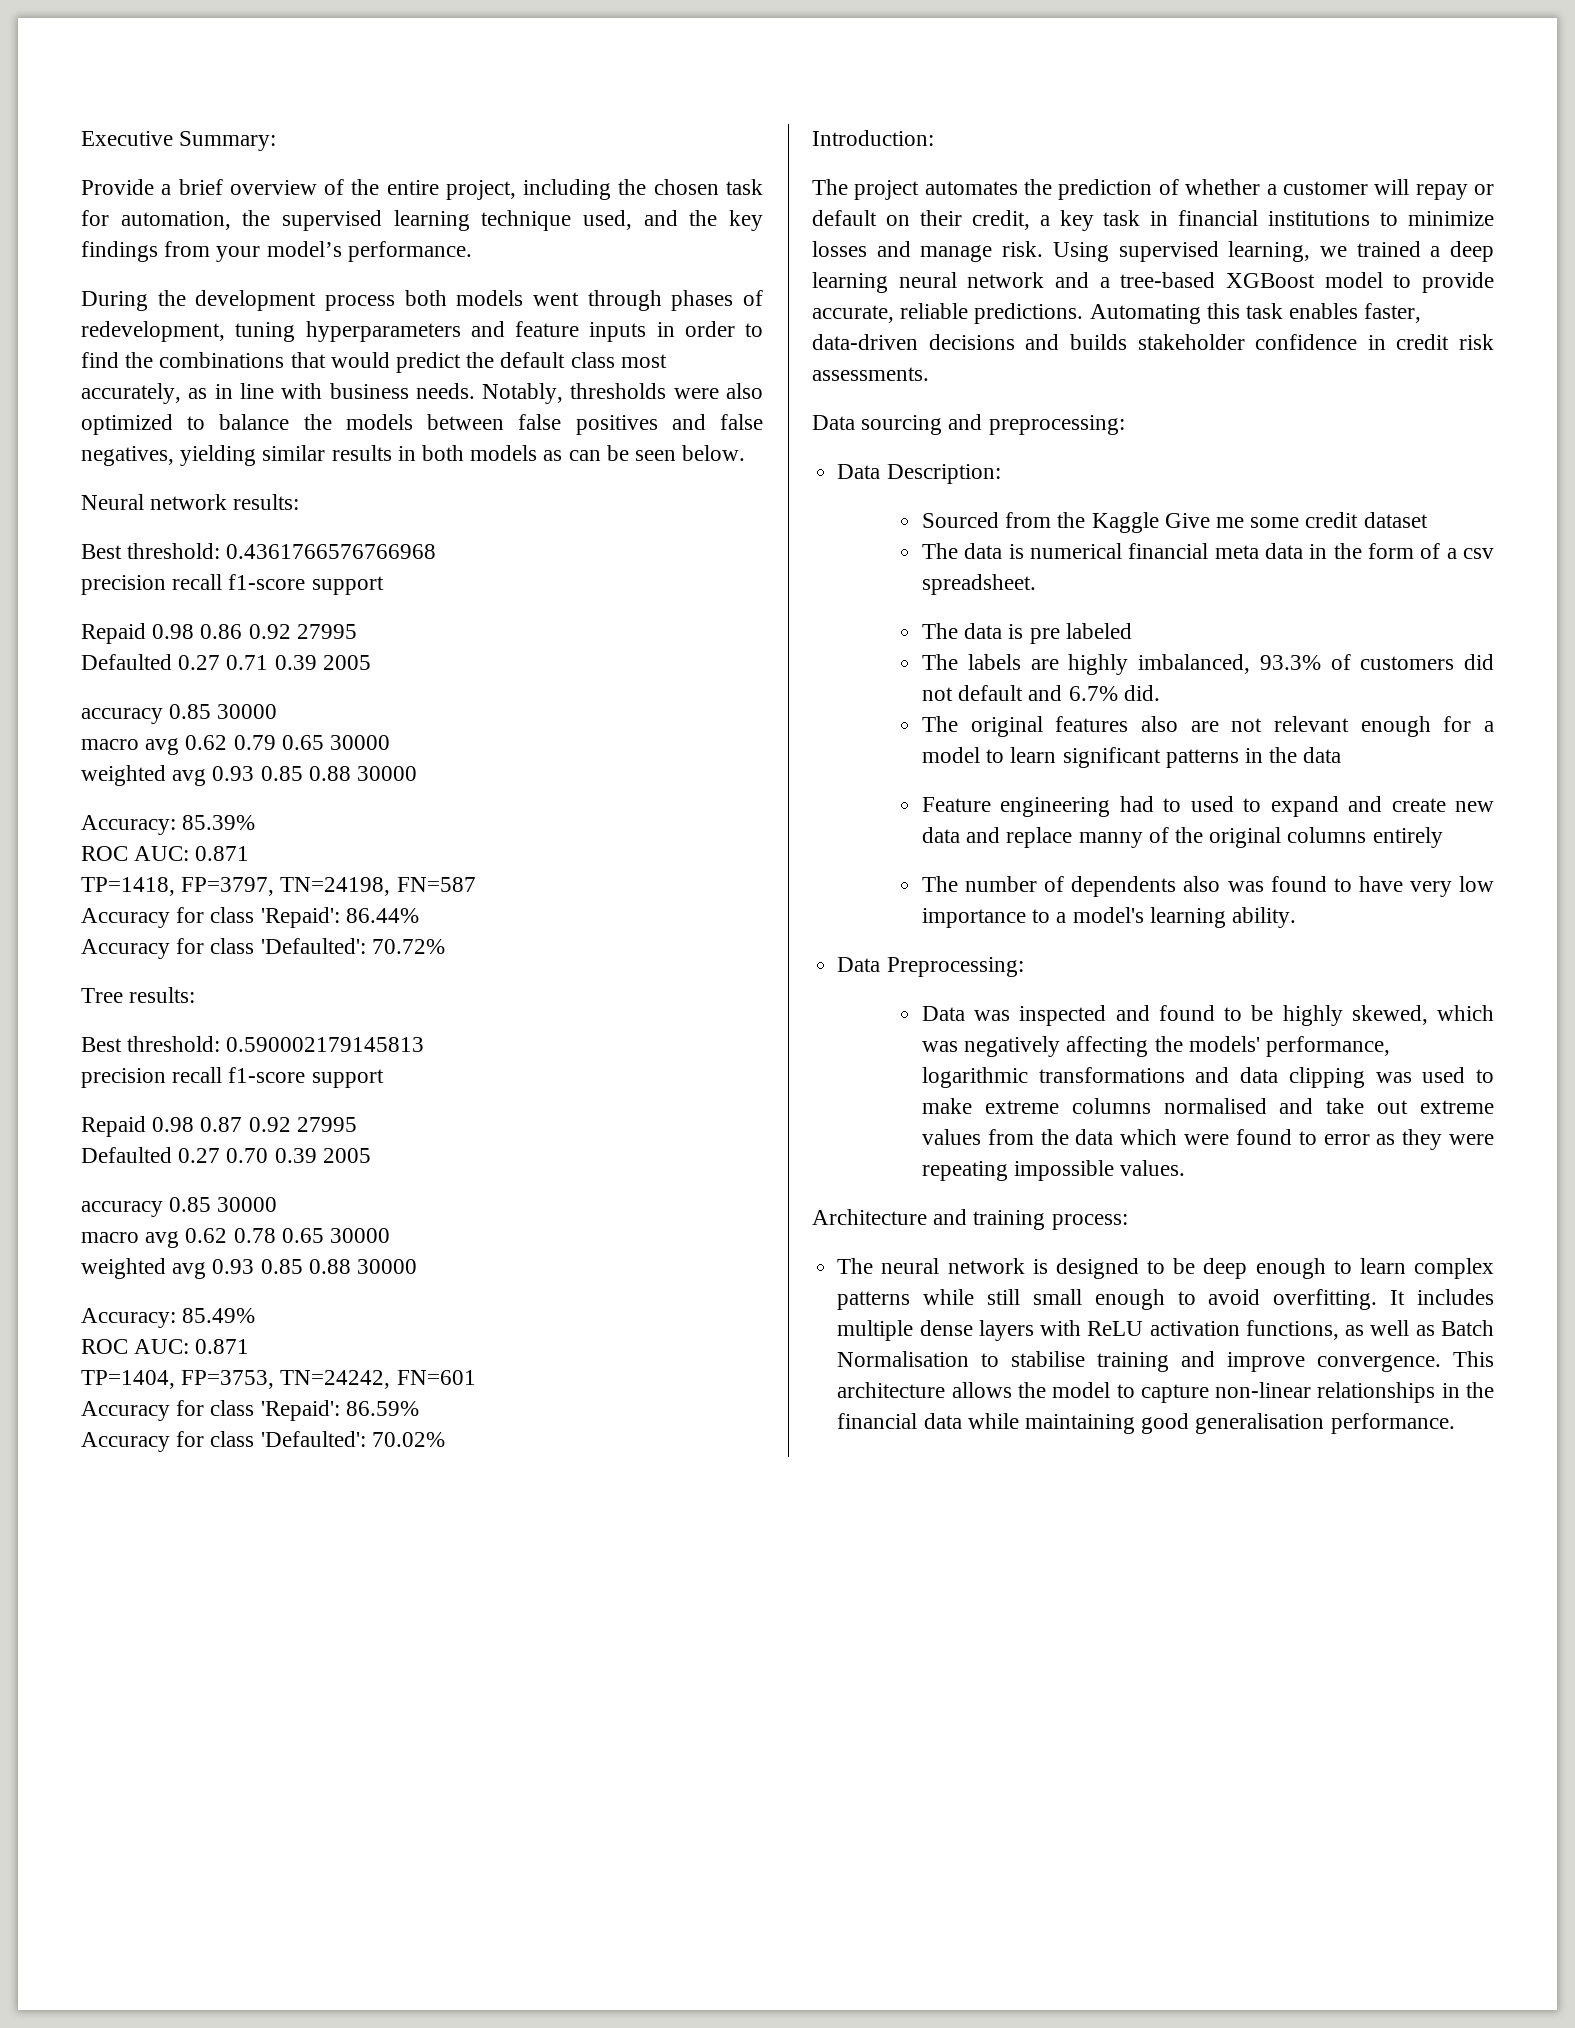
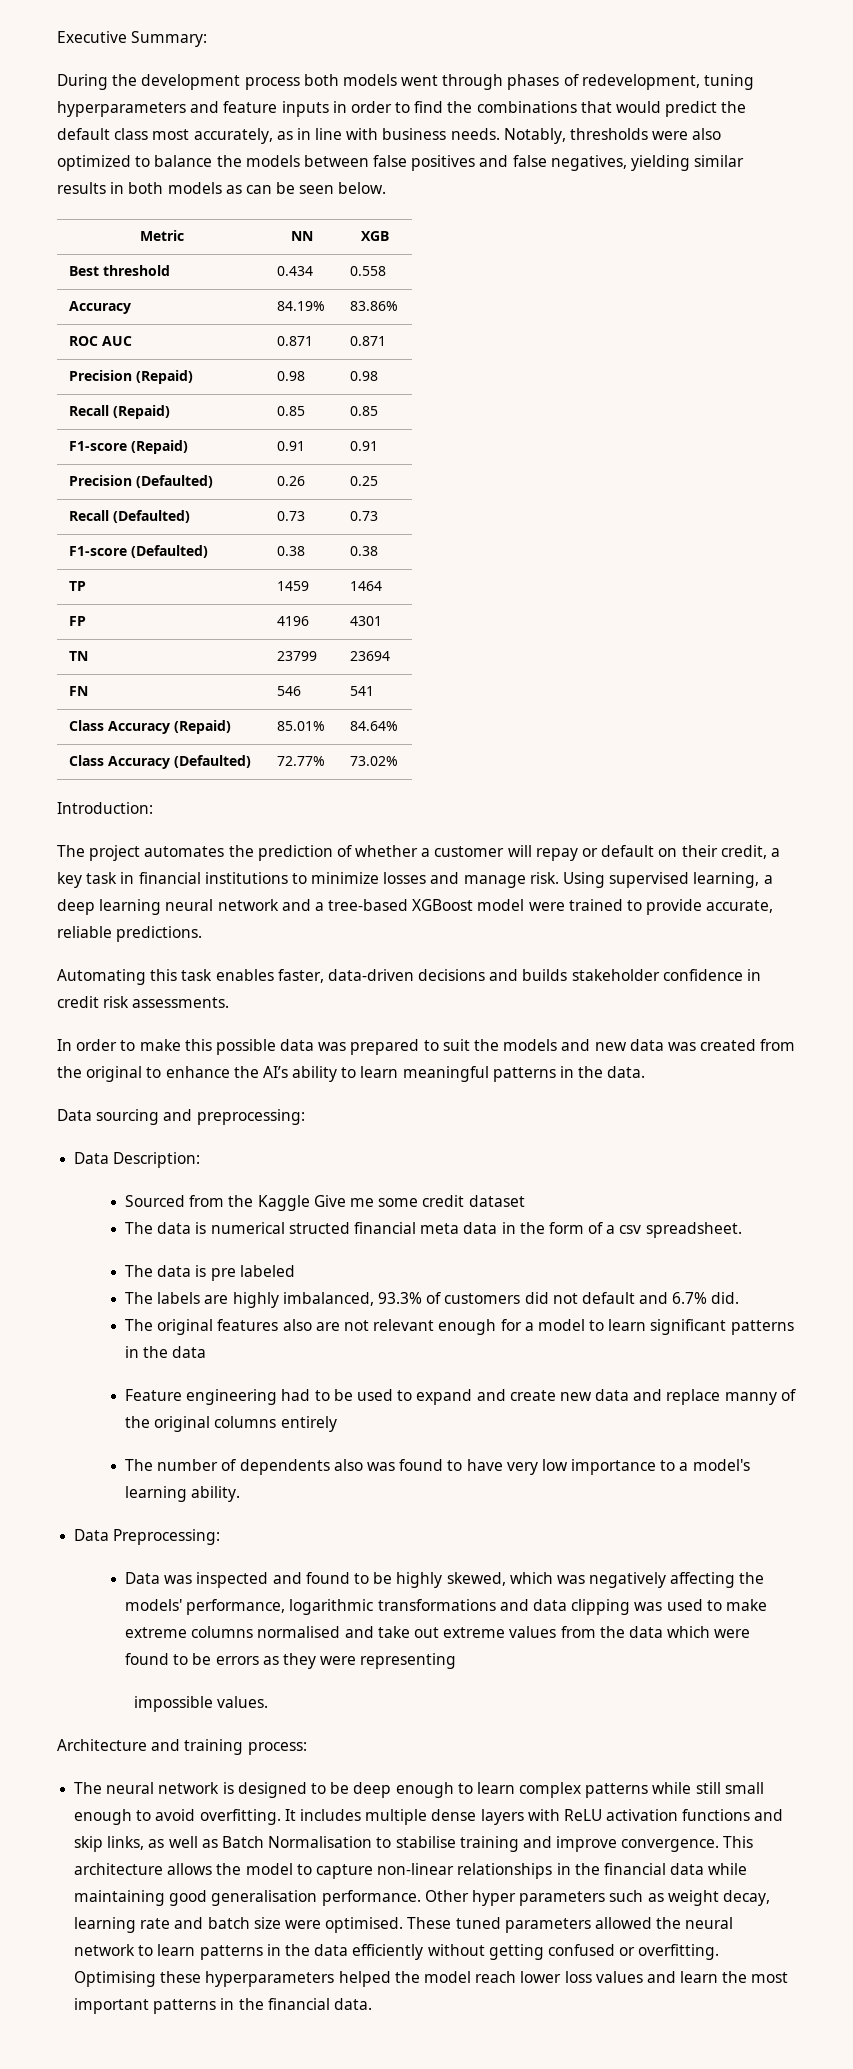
[81,179,763,200] [81,210,763,231] [81,241,472,262] // Provide a brief overview of the entire project, including the chosen task for automation, the supervised learning technique used, and the key findings from your model’s performance. -> (208, 39) none
[81,494,300,510] [81,543,437,559] [81,574,384,595] [81,623,357,644] [81,654,371,670] [81,704,278,724] [81,735,391,755] [81,765,418,786] [81,815,256,835] [81,846,250,861] [81,877,476,896] [81,907,419,928] [81,938,445,959] [81,987,196,1003] [81,1036,425,1052] [81,1067,384,1088] [81,1116,357,1137] [81,1147,371,1163] [81,1197,278,1217] [81,1228,391,1248] [81,1258,418,1279] [81,1308,256,1328] [81,1339,250,1354] [81,1370,476,1389] [81,1400,419,1421] [81,1431,445,1452] // Neural network results: // Best threshold: 0.4361766576766968 // precision recall f1-score support // Repaid 0.98 0.86 0.92 27995 // Defaulted 0.27 0.71 0.39 2005 // accuracy 0.85 30000 // macro avg 0.62 0.79 0.65 30000 // weighted avg 0.93 0.85 0.88 30000 // Accuracy: 85.39% // ROC AUC: 0.871 // TP=1418, FP=3797, TN=24198, FN=587 // Accuracy for class 'Repaid': 86.44% // Accuracy for class 'Defaulted': 70.72% // Tree results: // Best threshold: 0.590002179145813 // precision recall f1-score support // Repaid 0.98 0.87 0.92 27995 // Defaulted 0.27 0.70 0.39 2005 // accuracy 0.85 30000 // macro avg 0.62 0.78 0.65 30000 // weighted avg 0.93 0.85 0.88 30000 // Accuracy: 85.49% // ROC AUC: 0.871 // TP=1404, FP=3753, TN=24242, FN=601 // Accuracy for class 'Repaid': 86.59% // Accuracy for class 'Defaulted': 70.02% -> [139,230,184,241] [291,231,313,241] [361,231,389,241] [69,265,171,276] [277,266,314,276] [350,266,387,276] [69,301,132,314] [277,301,326,311] [350,301,399,311] [69,336,133,346] [277,336,314,346] [350,336,387,346] [69,370,194,384] [277,371,306,381] [350,371,379,381] [69,405,171,419] [277,406,306,416] [350,406,379,416] [69,440,189,454] [277,441,306,451] [350,441,379,451] [69,475,214,488] [277,476,306,486] [350,476,379,486] [69,510,191,523] [277,511,306,521] [350,511,379,521] [69,545,209,558] [277,546,306,556] [350,546,379,556] [69,581,87,591] [277,581,310,591] [350,581,383,591] [69,616,87,626] [277,616,310,626] [350,616,383,626] [69,651,89,661] [277,651,318,661] [350,651,391,661] [69,686,89,696] [277,686,302,696] [350,686,375,696] [69,720,232,734] [277,721,326,731] [350,721,399,731] [69,755,252,769] [277,756,326,766] [350,756,399,766] // Metric | NN | XGB // Best threshold | 0.434 | 0.558 // Accuracy | 84.19% | 83.86% // ROC AUC | 0.871 | 0.871 // Precision (Repaid) | 0.98 | 0.98 // Recall (Repaid) | 0.85 | 0.85 // F1-score (Repaid) | 0.91 | 0.91 // Precision (Defaulted) | 0.26 | 0.25 // Recall (Defaulted) | 0.73 | 0.73 // F1-score (Defaulted) | 0.38 | 0.38 // TP | 1459 | 1464 // FP | 4196 | 4301 // TN | 23799 | 23694 // FN | 546 | 541 // Class Accuracy (Repaid) | 85.01% | 84.64% // Class Accuracy (Defaulted) | 72.77% | 73.02%
[1319,241,1421,257] we trained -> (760, 880) none
(1383, 280) none -> [528,899,623,911] were trained
(1084, 313) none -> (203, 934) //
(929, 374) none -> [57,1039,796,1055] [57,1066,646,1082] // In order to make this possible data was prepared to suit the models and new data was created from the original to enhance the AI’s ability to learn meaningful patterns in the data.
(1123, 551) none -> [288,1222,350,1234] structed
(1182, 805) none -> [333,1389,353,1401] be
[1323,1134,1370,1145] error -> [192,1653,259,1665] be errors
[922,1161,1009,1181] repeating -> [360,1653,457,1669] representing //
[1245,1320,1339,1340] functions, -> [682,1809,784,1821] [74,1836,145,1852] functions and skip links,
(1455, 1423) none -> [424,1890,770,1906] [74,1917,734,1933] [74,1944,720,1960] [74,1971,789,1987] [74,1998,372,2014] Other hyper parameters such as weight decay, learning rate and batch size were optimised. These tuned parameters allowed the neural network to learn patterns in the data efficiently without getting confused or overfitting. Optimising these hyperparameters helped the model reach lower loss values and learn the most important patterns in the financial data.

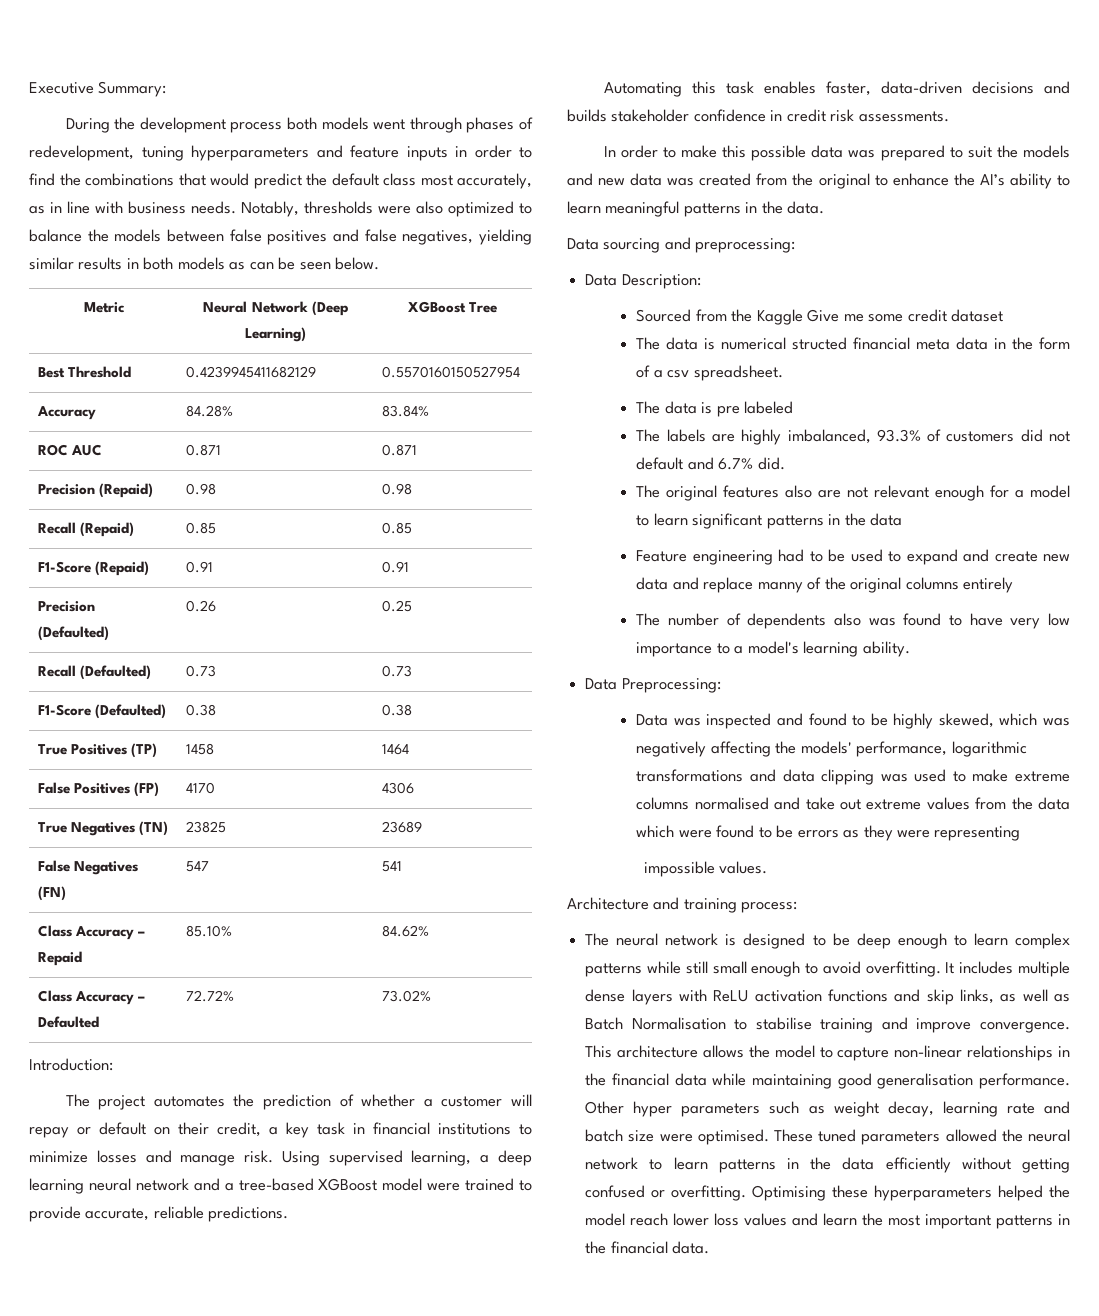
[291,231,313,241] [361,231,389,241] [69,265,171,276] [277,266,314,276] [350,266,387,276] NN | XGB // Best threshold | 0.434 | 0.558 -> [203,301,348,316] [245,327,306,342] [407,301,498,313] [38,366,132,378] [186,366,317,378] [382,366,521,378] Neural Network (Deep Learning) | XGBoost Tree // Best Threshold | 0.4239945411682129 | 0.5570160150527954
[277,301,326,311] [350,301,399,311] 84.19% | 83.86% -> [186,405,234,417] [382,405,430,417] 84.28% | 83.84%
[69,441,128,451] F1-score -> [38,561,92,573] F1-Score
[69,546,128,556] F1-score -> [38,704,92,716] F1-Score
[69,581,87,591] [277,581,310,591] [350,581,383,591] [69,616,87,626] [277,616,310,626] [350,616,383,626] [69,651,89,661] [277,651,318,661] [350,651,391,661] [69,686,89,696] [277,686,302,696] TP | 1459 | 1464 // FP | 4196 | 4301 // TN | 23799 | 23694 // FN | 546 -> [38,743,158,758] [186,743,215,755] [382,744,410,755] [38,782,160,797] [186,782,216,794] [382,782,415,794] [38,821,169,836] [186,821,227,833] [382,821,423,833] [38,860,139,875] [38,886,67,901] [186,861,210,872] True Positives (TP) | 1458 | 1464 // False Positives (FP) | 4170 | 4306 // True Negatives (TN) | 23825 | 23689 // False Negatives (FN) | 547
[174,720,232,734] [277,721,326,731] [350,721,399,731] [69,755,252,769] [277,756,326,766] (Repaid) | 85.01% | 84.64% // Class Accuracy (Defaulted) | 72.77% -> [138,931,146,936] [38,951,83,966] [186,925,233,937] [382,925,430,937] [38,990,146,1005] [38,1016,100,1028] [186,990,235,1002] – Repaid | 85.10% | 84.62% // Class Accuracy – Defaulted | 72.72%

